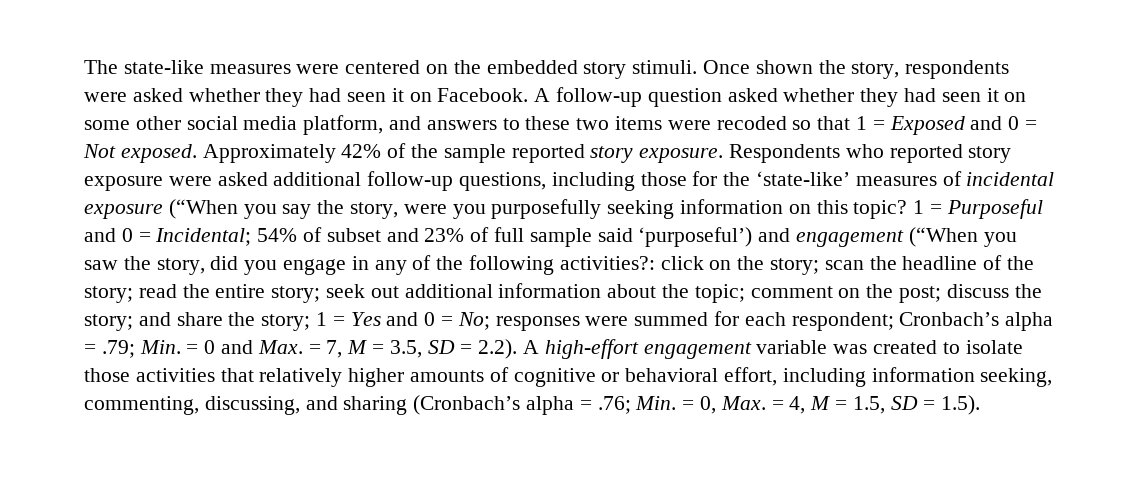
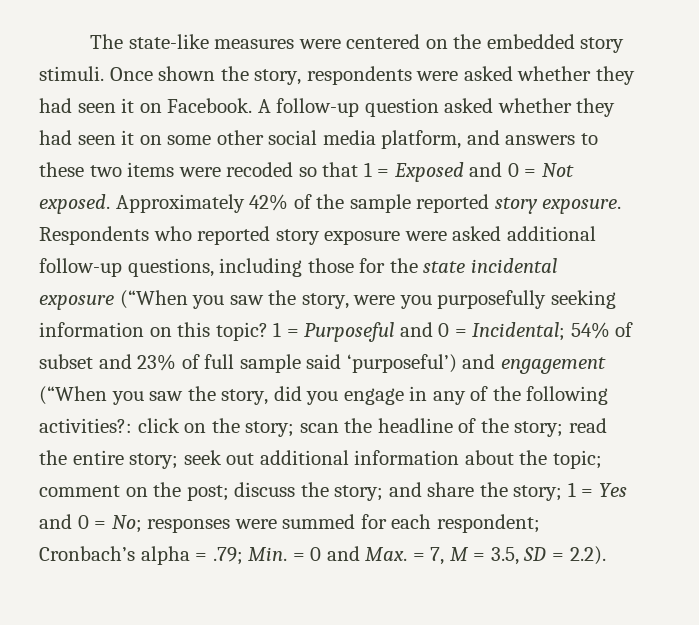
[756,171,962,186] ‘state-like’ measures of -> [423,261,466,273] state
[282,204,312,219] say -> [229,295,264,305] saw
[523,339,1023,359] [84,367,1053,387] [84,395,981,415] A high-effort engagement variable was created to isolate those activities that relatively higher amounts of cognitive or behavioral effort, including information seeking, commenting, discussing, and sharing (Cronbach’s alpha = .76; Min. = 0, Max. = 4, M = 1.5, SD = 1.5). -> (606, 555) none

